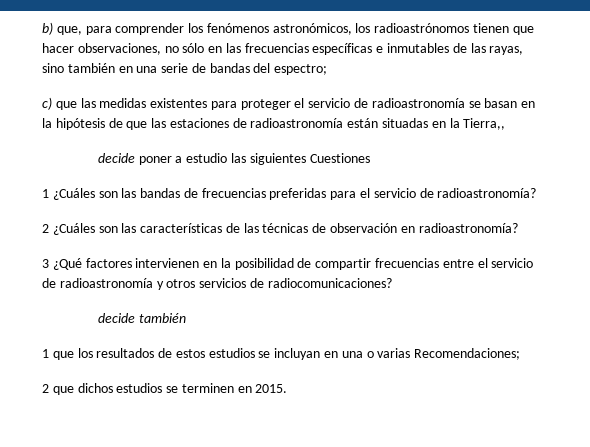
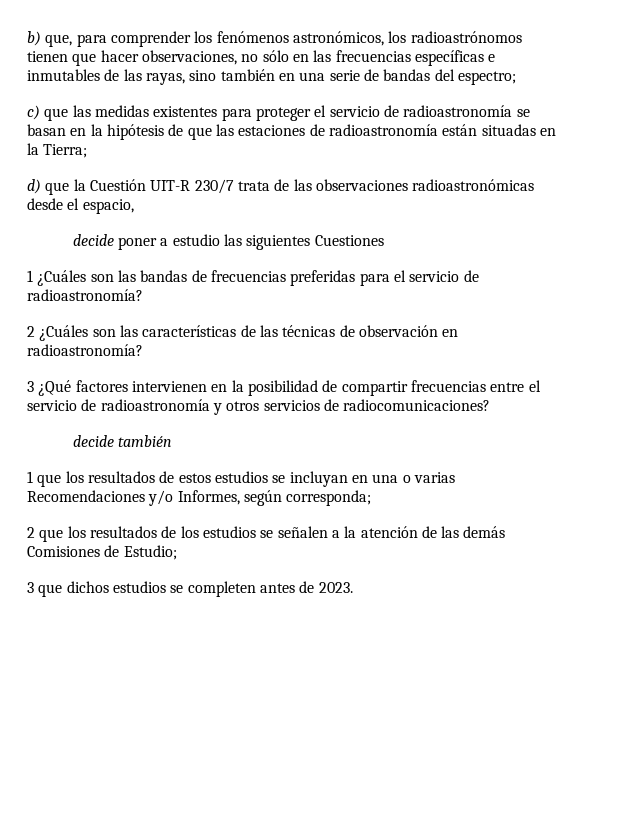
[463,118,506,130] Tierra,, -> [43,144,88,158] [27,179,535,195] [27,198,134,214] Tierra; // d) que la Cuestión UIT-R 230/7 trata de las observaciones radioastronómicas desde el espacio,
[414,348,521,360] [42,383,288,395] Recomendaciones; // 2 que dichos estudios se terminen en 2015. -> [27,490,372,506] [27,526,506,542] [27,545,177,560] [27,581,353,597] Recomendaciones y/o Informes, según corresponda; // 2 que los resultados de los estudios se señalen a la atención de las demás Comisiones de Estudio; // 3 que dichos estudios se completen antes de 2023.

